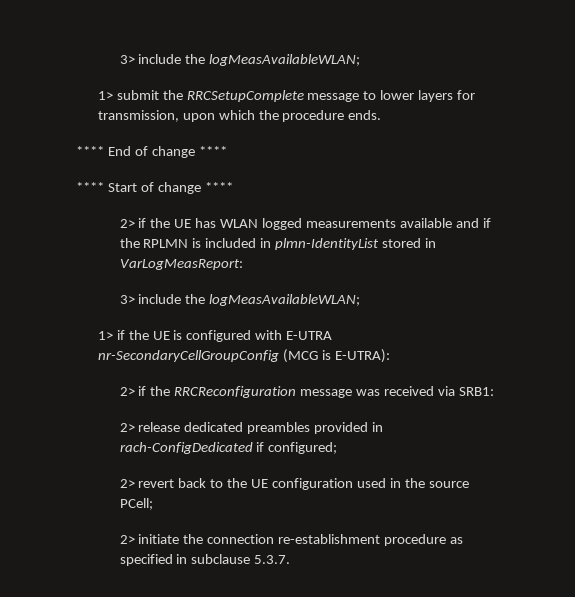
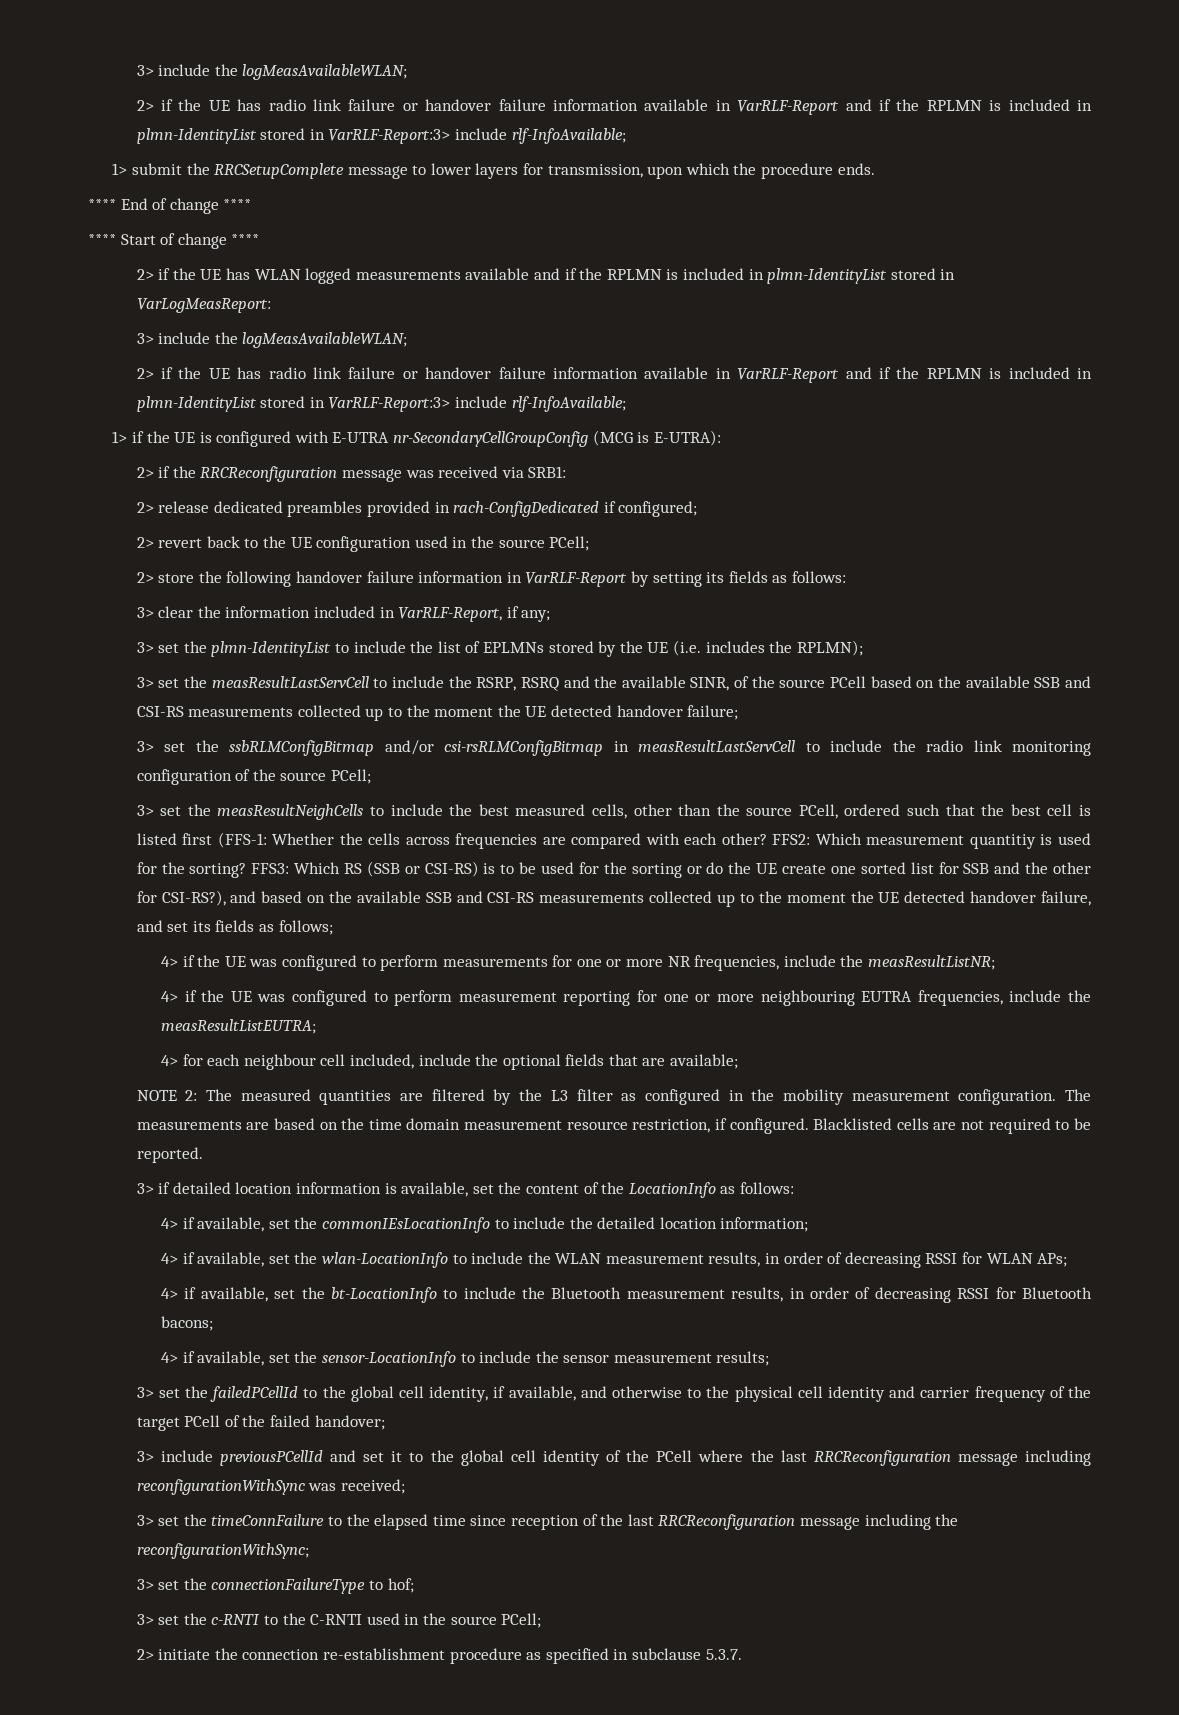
[119,54,361,66] 3> include the logMeasAvailableWLAN; -> [136,64,408,80] [136,99,1092,115] [136,128,626,144] 3> include the logMeasAvailableWLAN; // 2> if the UE has radio link failure or handover failure information available in VarRLF-Report and if the RPLMN is included in plmn-IdentityList stored in VarRLF-Report:3> include rlf-InfoAvailable;
(361, 300) none -> [136,367,1092,383] [136,396,626,412] // 2> if the UE has radio link failure or handover failure information available in VarRLF-Report and if the RPLMN is included in plmn-IdentityList stored in VarRLF-Report:3> include rlf-InfoAvailable;
(153, 504) none -> [136,571,846,587] [136,606,551,622] [136,640,863,657] [136,676,1091,691] [136,705,739,721] [136,740,1091,756] [136,769,372,785] [136,804,1092,820] [136,832,1092,849] [136,861,1092,878] [136,890,1091,907] [136,920,333,935] [160,955,996,971] [160,990,1091,1006] [160,1019,316,1034] [160,1054,739,1070] [136,1089,1091,1105] [136,1118,1091,1134] [136,1147,203,1163] [136,1182,794,1198] [160,1217,809,1233] [160,1252,1068,1268] [160,1287,1092,1303] [160,1316,213,1331] [160,1351,770,1367] [136,1386,1092,1402] [136,1415,385,1431] [136,1450,1092,1466] [136,1479,405,1495] [136,1514,959,1530] [136,1543,309,1559] [136,1578,414,1594] [136,1613,542,1628] // 2> store the following handover failure information in VarRLF-Report by setting its fields as follows: // 3> clear the information included in VarRLF-Report, if any; // 3> set the plmn-IdentityList to include the list of EPLMNs stored by the UE (i.e. includes the RPLMN); // 3> set the measResultLastServCell to include the RSRP, RSRQ and the available SINR, of the source PCell based on the available SSB and CSI-RS measurements collected up to the moment the UE detected handover failure; // 3> set the ssbRLMConfigBitmap and/or csi-rsRLMConfigBitmap in measResultLastServCell to include the radio link monitoring configuration of the source PCell; // 3> set the measResultNeighCells to include the best measured cells, other than the source PCell, ordered such that the best cell is listed first (FFS-1: Whether the cells across frequencies are compared with each other? FFS2: Which measurement quantitiy is used for the sorting? FFS3: Which RS (SSB or CSI-RS) is to be used for the sorting or do the UE create one sorted list for SSB and the other for CSI-RS?), and based on the available SSB and CSI-RS measurements collected up to the moment the UE detected handover failure, and set its fields as follows; // 4> if the UE was configured to perform measurements for one or more NR frequencies, include the measResultListNR; // 4> if the UE was configured to perform measurement reporting for one or more neighbouring EUTRA frequencies, include the measResultListEUTRA; // 4> for each neighbour cell included, include the optional fields that are available; // NOTE 2: The measured quantities are filtered by the L3 filter as configured in the mobility measurement configuration. The measurements are based on the time domain measurement resource restriction, if configured. Blacklisted cells are not required to be reported. // 3> if detailed location information is available, set the content of the LocationInfo as follows: // 4> if available, set the commonIEsLocationInfo to include the detailed location information; // 4> if available, set the wlan-LocationInfo to include the WLAN measurement results, in order of decreasing RSSI for WLAN APs; // 4> if available, set the bt-LocationInfo to include the Bluetooth measurement results, in order of decreasing RSSI for Bluetooth bacons; // 4> if available, set the sensor-LocationInfo to include the sensor measurement results; // 3> set the failedPCellId to the global cell identity, if available, and otherwise to the physical cell identity and carrier frequency of the target PCell of the failed handover; // 3> include previousPCellId and set it to the global cell identity of the PCell where the last RRCReconfiguration message including reconfigurationWithSync was received; // 3> set the timeConnFailure to the elapsed time since reception of the last RRCReconfiguration message including the reconfigurationWithSync; // 3> set the connectionFailureType to hof; // 3> set the c-RNTI to the C-RNTI used in the source PCell;

